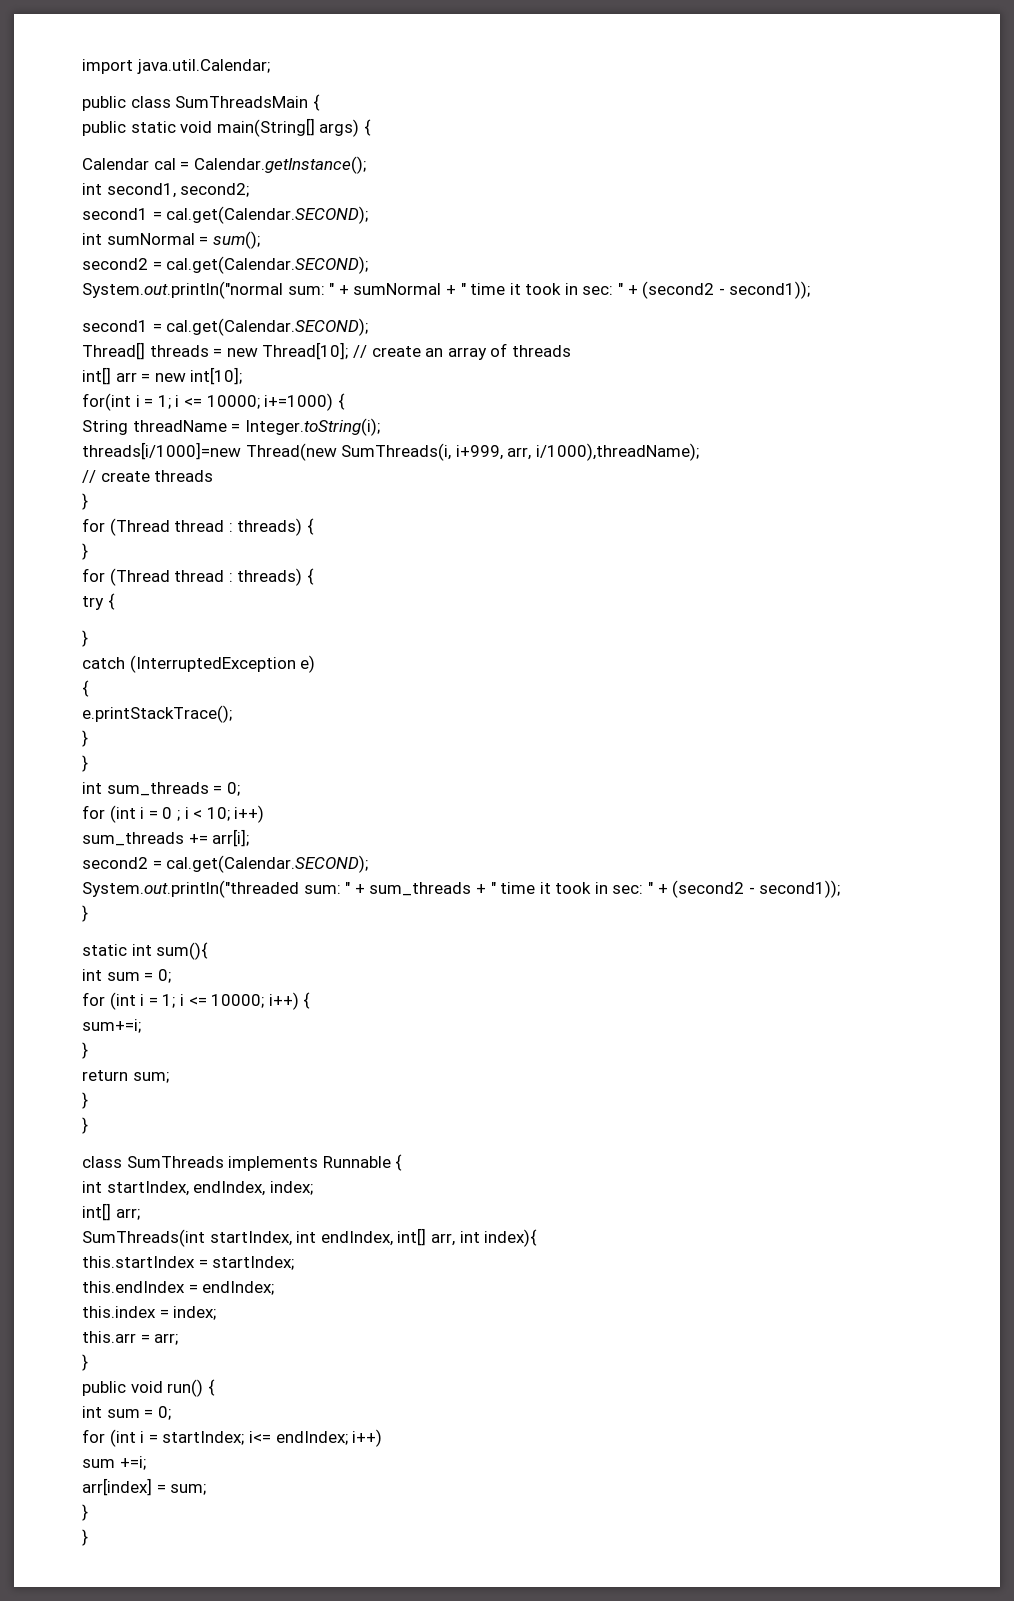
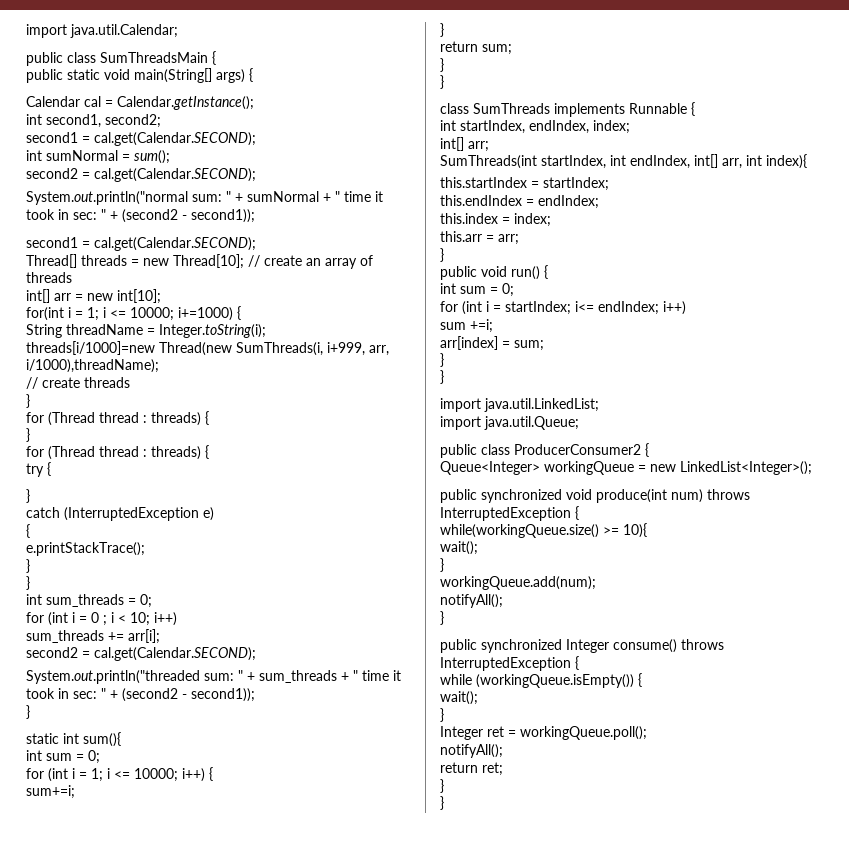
(88, 1537) none -> [440,398,599,412] [440,416,579,430] [440,443,649,458] [440,461,812,475] [440,489,750,503] [440,506,579,521] [440,523,647,538] [440,541,478,555] [440,558,444,572] [440,576,596,590] [440,594,503,608] [440,611,444,625] [440,639,724,653] [440,656,579,671] [440,673,642,688] [440,691,478,705] [440,708,444,722] [440,726,647,740] [440,744,503,758] [440,762,503,776] [440,779,444,793] [440,796,444,810] // import java.util.LinkedList; // import java.util.Queue; // public class ProducerConsumer2 { // Queue<Integer> workingQueue = new LinkedList<Integer>(); // public synchronized void produce(int num) throws InterruptedException { // while(workingQueue.size() >= 10){ // wait(); // } // workingQueue.add(num); // notifyAll(); // } // public synchronized Integer consume() throws InterruptedException { // while (workingQueue.isEmpty()) { // wait(); // } // Integer ret = workingQueue.poll(); // notifyAll(); // return ret; // } // }

